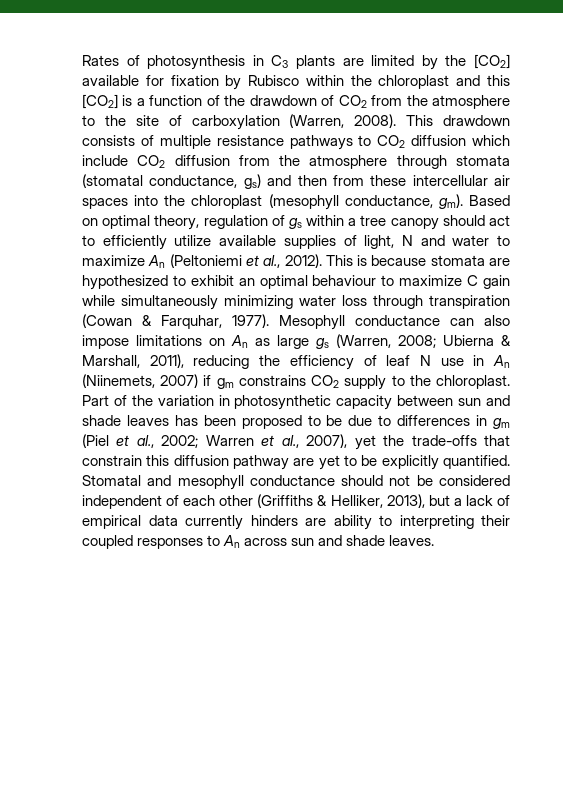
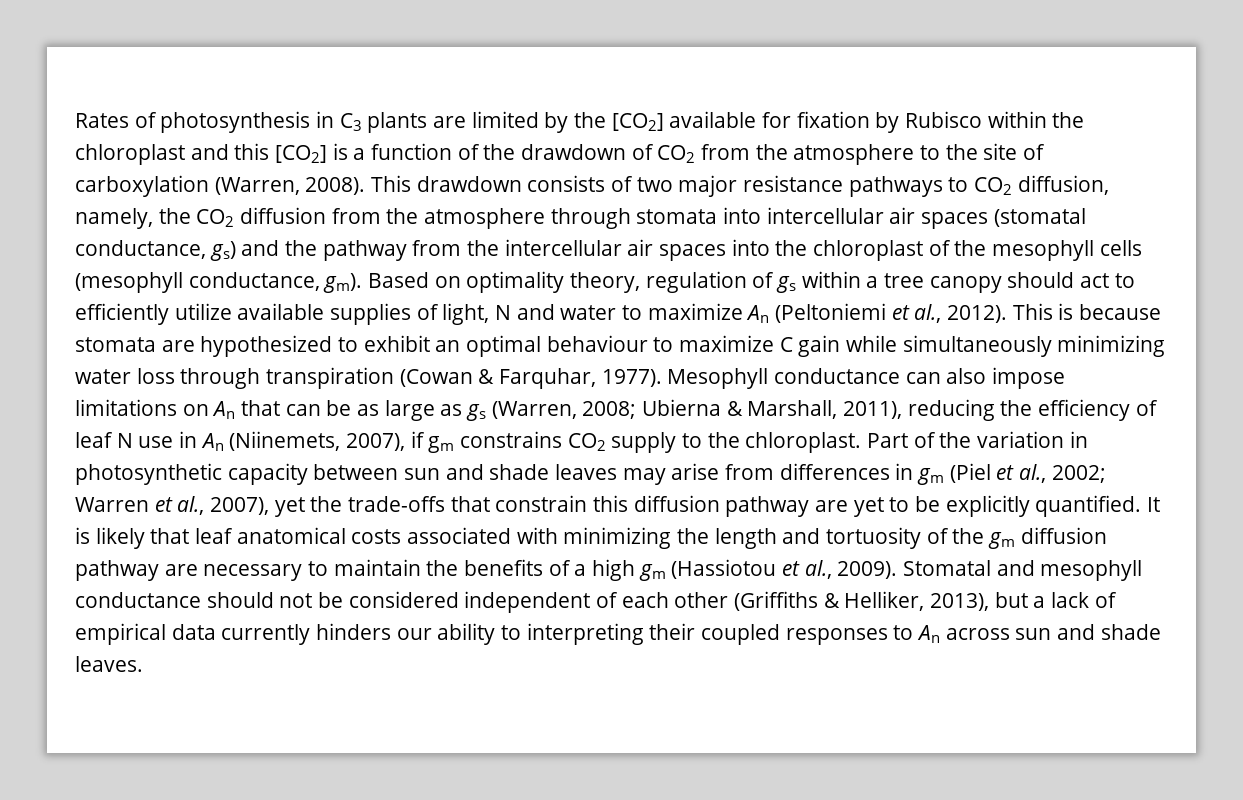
[159,135,211,149] multiple -> [636,175,738,197] two major
[411,135,510,146] [82,155,128,166] diffusion which include -> [1017,175,1109,195] [75,208,191,229] diffusion, namely, the
[82,174,407,189] (stomatal conductance, gs) and then from these -> [723,207,1086,229] [75,240,500,261] into intercellular air spaces (stomatal conductance, gs) and the pathway from the
(263, 202) none -> [928,240,1142,261] of the mesophyll cells
[102,215,151,229] optimal -> [466,271,565,293] optimality
(248, 341) none -> [241,400,352,416] that can be
(309, 342) none -> [440,404,463,416] as
[160,374,199,388] 2007) -> [346,433,406,451] 2007),
[174,415,392,429] has been proposed to be due to -> [622,463,775,485] may arise from
(510, 462) none -> [1147,497,1161,512] [75,527,1107,549] [75,559,898,581] It is likely that leaf anatomical costs associated with minimizing the length and tortuosity of the gm diffusion pathway are necessary to maintain the benefits of a high gm (Hassiotou et al., 2009).
[305,518,326,526] are -> [396,628,432,640] our

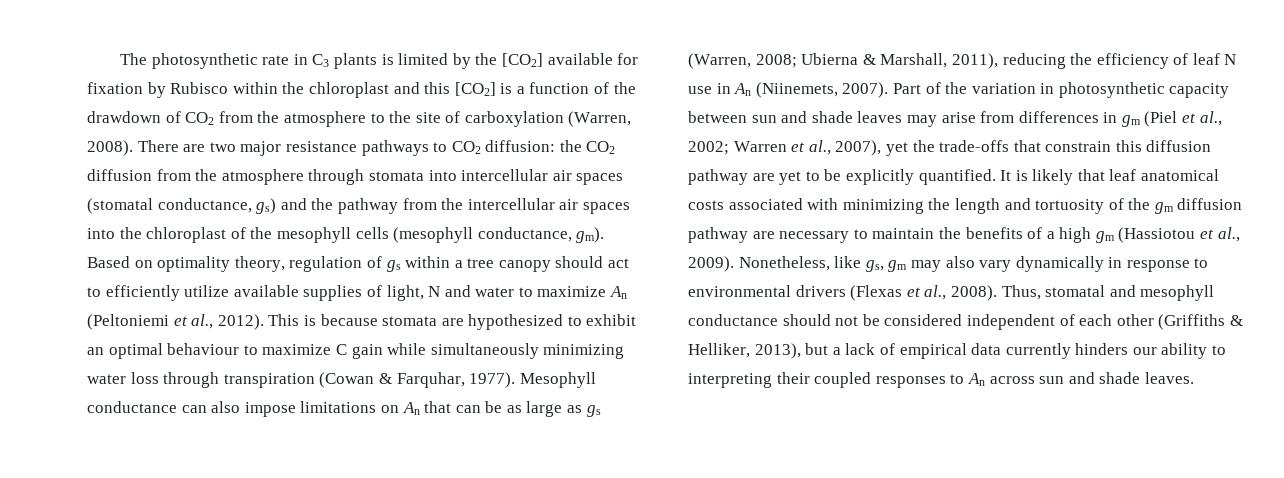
[75,111,311,133] Rates of photosynthesis -> [120,53,290,69] The photosynthetic rate
[433,116,467,128] are -> [381,54,394,65] is
[371,175,634,192] This drawdown consists of -> [137,140,206,152] There are
[1017,175,1109,195] [75,208,153,229] diffusion, namely, -> [485,140,556,152] diffusion:
[346,431,862,453] 2007), if gm constrains CO2 supply to the chloroplast. -> [842,82,889,98] 2007).
[903,560,992,576] Stomatal -> [738,256,1209,272] [688,285,1106,301] Nonetheless, like gs, gm may also vary dynamically in response to environmental drivers (Flexas et al., 2008). Thus, stomatal

